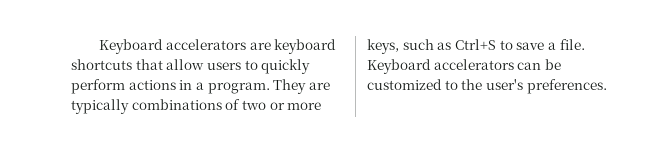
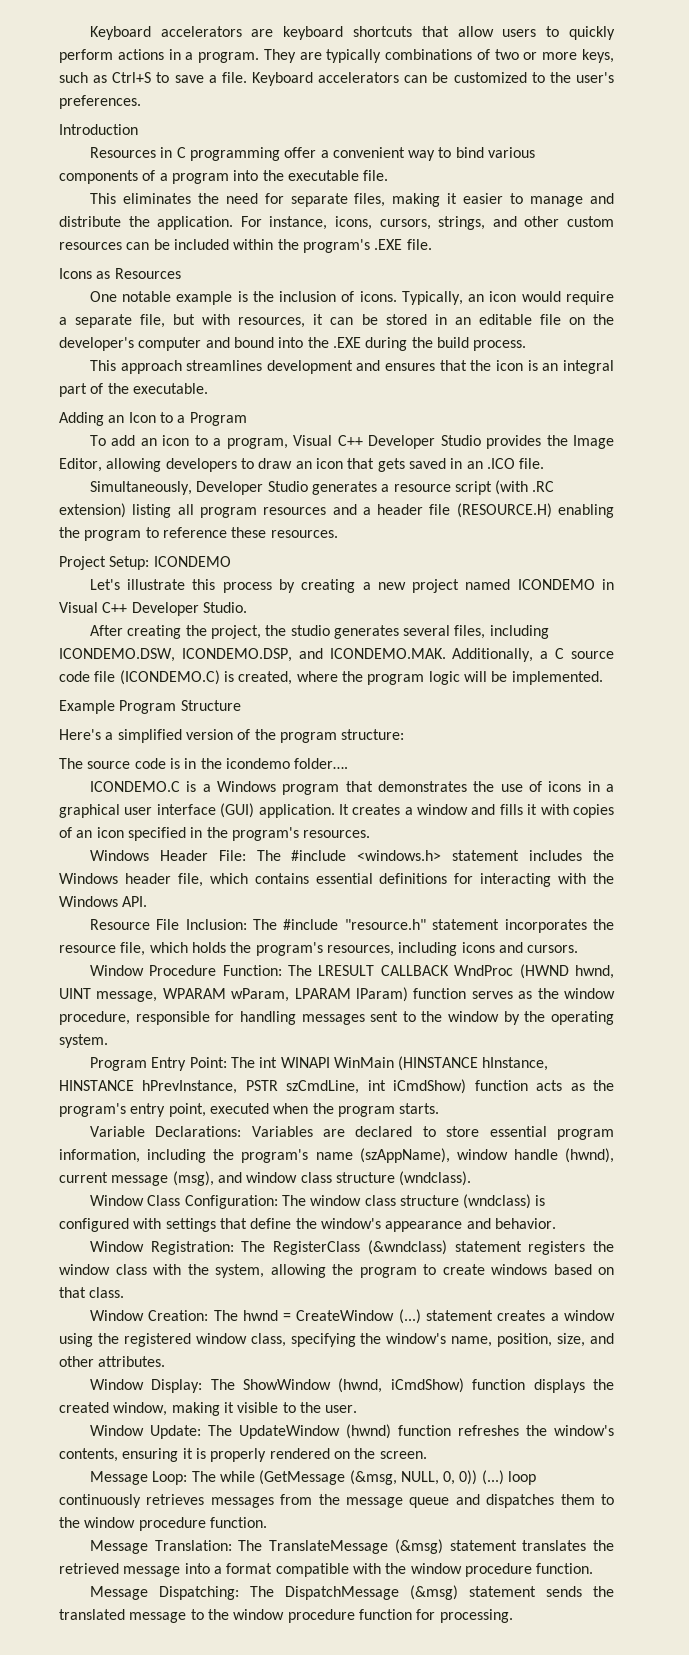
(607, 86) none -> [59,124,138,135] [89,147,536,161] [59,170,389,184] [89,193,615,207] [59,216,615,230] [59,239,432,253] [59,268,181,279] [89,291,614,305] [59,314,614,328] [59,337,527,351] [89,360,614,374] [59,383,208,397] [59,412,247,426] [89,435,615,449] [59,458,545,472] [89,480,555,495] [59,503,614,518] [59,527,338,541] [59,556,231,570] [89,579,615,593] [59,602,247,616] [89,625,549,639] [59,648,614,662] [59,670,603,685] [59,700,241,714] [59,729,405,743] [59,758,349,769] [89,781,614,795] [59,803,615,818] [59,827,371,841] [89,850,615,861] [59,873,614,887] [59,896,148,907] [89,919,615,933] [59,942,579,956] [89,964,615,979] [59,987,615,1002] [59,1011,614,1025] [59,1034,108,1048] [89,1056,549,1071] [59,1079,615,1094] [59,1103,440,1117] [89,1126,615,1140] [59,1148,614,1163] [59,1171,472,1186] [89,1194,546,1209] [59,1218,556,1232] [89,1240,614,1255] [59,1264,614,1278] [59,1287,125,1298] [89,1309,615,1324] [59,1333,615,1347] [59,1356,166,1367] [89,1378,615,1393] [59,1402,358,1416] [89,1424,615,1439] [59,1448,427,1462] [89,1470,537,1485] [59,1494,614,1508] [59,1517,267,1531] [89,1539,614,1554] [59,1563,594,1577] [89,1585,614,1600] [59,1609,513,1623] // Introduction // Resources in C programming offer a convenient way to bind various components of a program into the executable file. // This eliminates the need for separate files, making it easier to manage and distribute the application. For instance, icons, cursors, strings, and other custom resources can be included within the program's .EXE file. // Icons as Resources // One notable example is the inclusion of icons. Typically, an icon would require a separate file, but with resources, it can be stored in an editable file on the developer's computer and bound into the .EXE during the build process. // This approach streamlines development and ensures that the icon is an integral part of the executable. // Adding an Icon to a Program // To add an icon to a program, Visual C++ Developer Studio provides the Image Editor, allowing developers to draw an icon that gets saved in an .ICO file. // Simultaneously, Developer Studio generates a resource script (with .RC extension) listing all program resources and a header file (RESOURCE.H) enabling the program to reference these resources. // Project Setup: ICONDEMO // Let's illustrate this process by creating a new project named ICONDEMO in Visual C++ Developer Studio. // After creating the project, the studio generates several files, including ICONDEMO.DSW, ICONDEMO.DSP, and ICONDEMO.MAK. Additionally, a C source code file (ICONDEMO.C) is created, where the program logic will be implemented. // Example Program Structure // Here's a simplified version of the program structure: // The source code is in the icondemo folder…. // ICONDEMO.C is a Windows program that demonstrates the use of icons in a graphical user interface (GUI) application. It creates a window and fills it with copies of an icon specified in the program's resources. // Windows Header File: The #include <windows.h> statement includes the Windows header file, which contains essential definitions for interacting with the Windows API. // Resource File Inclusion: The #include "resource.h" statement incorporates the resource file, which holds the program's resources, including icons and cursors. // Window Procedure Function: The LRESULT CALLBACK WndProc (HWND hwnd, UINT message, WPARAM wParam, LPARAM lParam) function serves as the window procedure, responsible for handling messages sent to the window by the operating system. // Program Entry Point: The int WINAPI WinMain (HINSTANCE hInstance, HINSTANCE hPrevInstance, PSTR szCmdLine, int iCmdShow) function acts as the program's entry point, executed when the program starts. // Variable Declarations: Variables are declared to store essential program information, including the program's name (szAppName), window handle (hwnd), current message (msg), and window class structure (wndclass). // Window Class Configuration: The window class structure (wndclass) is configured with settings that define the window's appearance and behavior. // Window Registration: The RegisterClass (&wndclass) statement registers the window class with the system, allowing the program to create windows based on that class. // Window Creation: The hwnd = CreateWindow (...) statement creates a window using the registered window class, specifying the window's name, position, size, and other attributes. // Window Display: The ShowWindow (hwnd, iCmdShow) function displays the created window, making it visible to the user. // Window Update: The UpdateWindow (hwnd) function refreshes the window's contents, ensuring it is properly rendered on the screen. // Message Loop: The while (GetMessage (&msg, NULL, 0, 0)) (...) loop continuously retrieves messages from the message queue and dispatches them to the window procedure function. // Message Translation: The TranslateMessage (&msg) statement translates the retrieved message into a format compatible with the window procedure function. // Message Dispatching: The DispatchMessage (&msg) statement sends the translated message to the window procedure function for processing.

